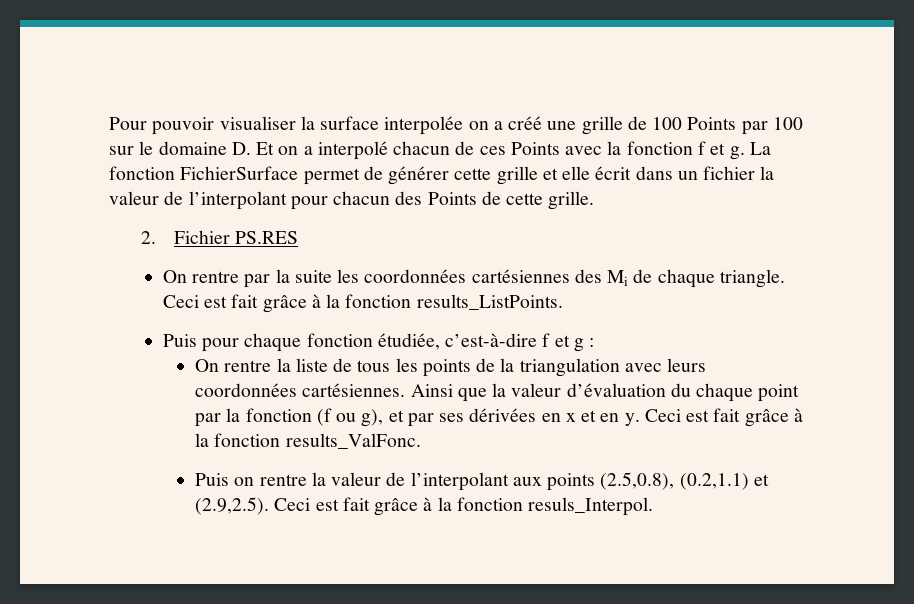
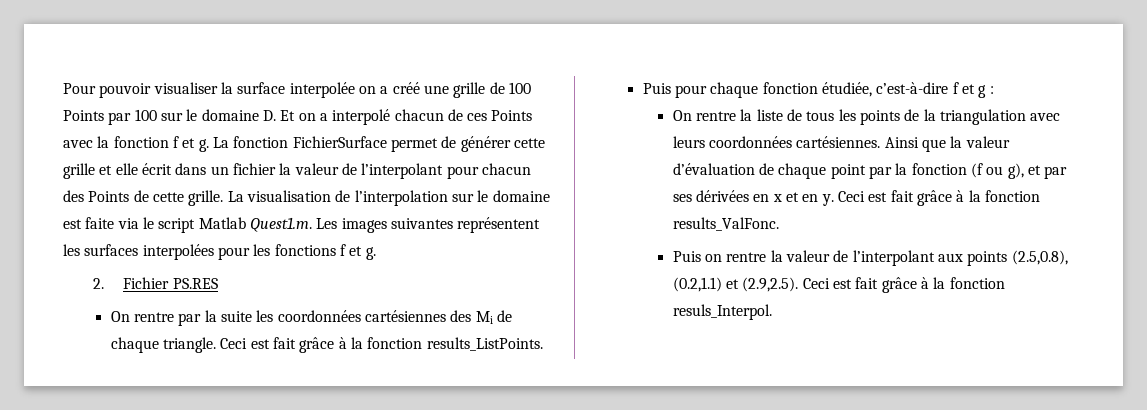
(595, 200) none -> [227,190,550,206] [63,217,541,233] [63,244,376,260] La visualisation de l’interpolation sur le domaine est faite via le script Matlab Quest1.m. Les images suivantes représentent les surfaces interpolées pour les fonctions f et g.
[670,383,691,397] du -> [759,163,775,175] de

